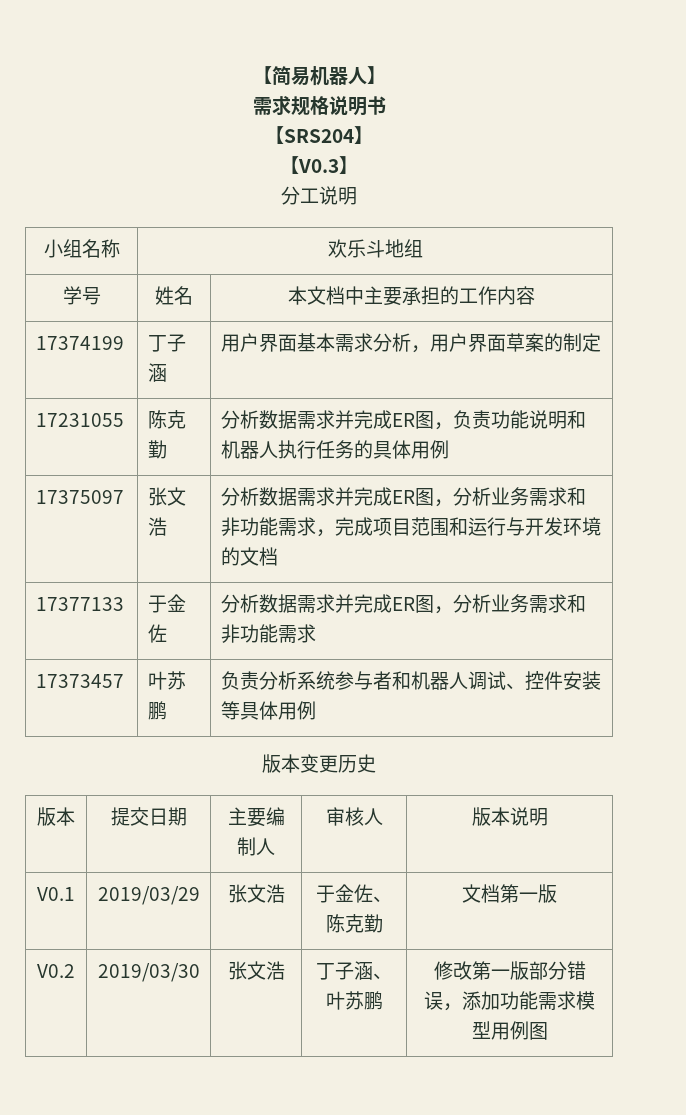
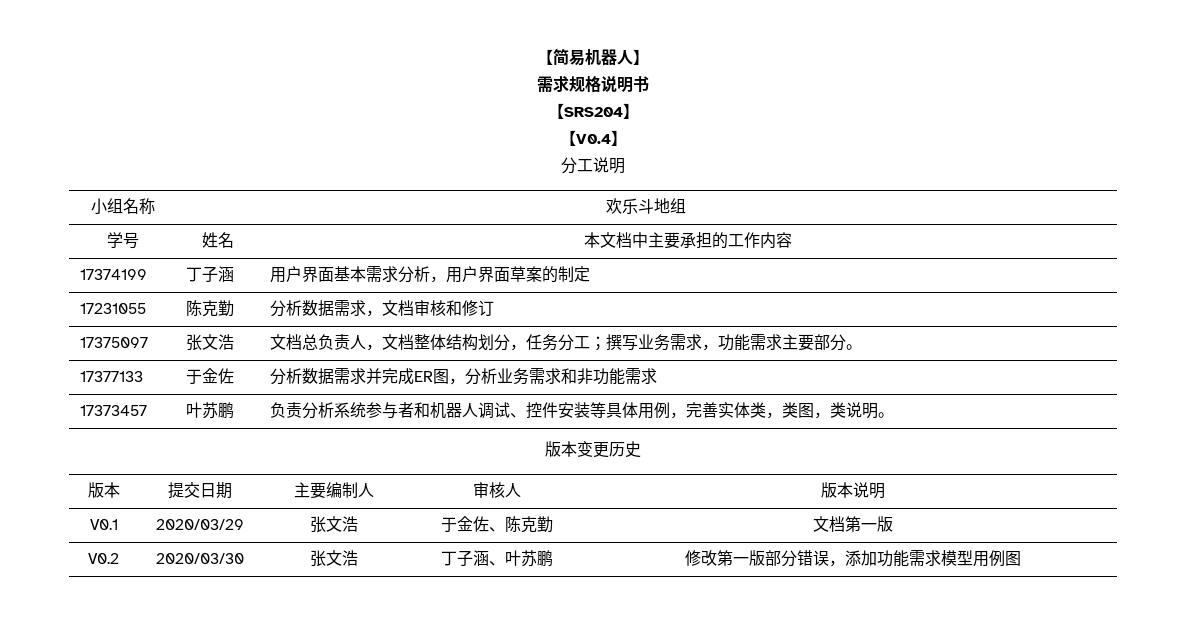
[298,159,339,173] V0.3 -> [575,134,611,144] V0.4
[334,410,586,430] [220,440,449,459] [35,490,124,504] [147,487,186,506] [147,517,167,536] [220,487,586,507] [220,517,601,537] [220,547,278,566] 并完成ER图，负责功能说明和机器人执行任务的具体用例 // 17375097 | 张文浩 | 分析数据需求并完成ER图，分析业务需求和非功能需求，完成项目范围和运行与开发环境的文档 -> [365,300,494,317] [79,337,148,348] [185,334,234,351] [269,334,862,351] ，文档审核和修订 // 17375097 | 张文浩 | 文档总负责人，文档整体结构划分，任务分工；撰写业务需求，功能需求主要部分。
(316, 710) none -> [669,402,894,419] ，完善实体类，类图，类说明。
[97,886,200,905] 2019/03/29 -> [156,519,244,530] 2020/03/29
[97,963,200,982] 2019/03/30 -> [156,553,244,564] 2020/03/30

